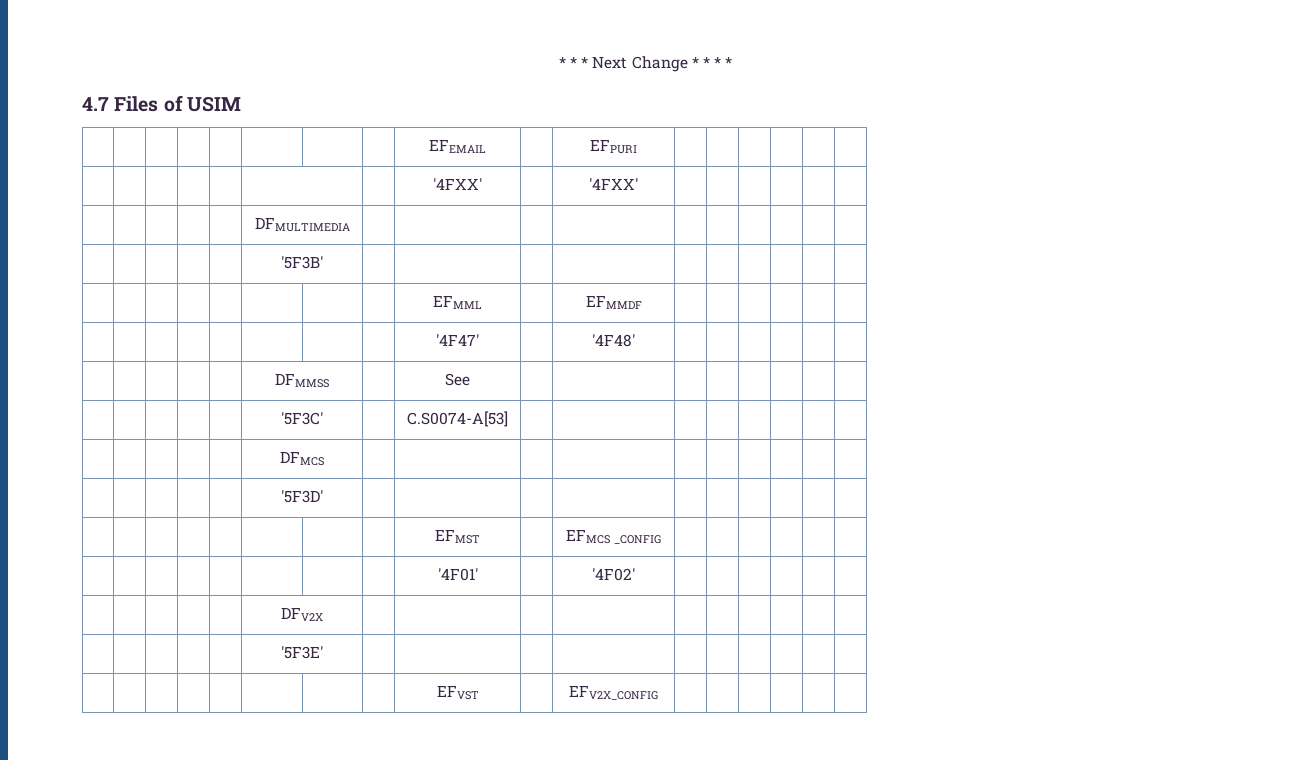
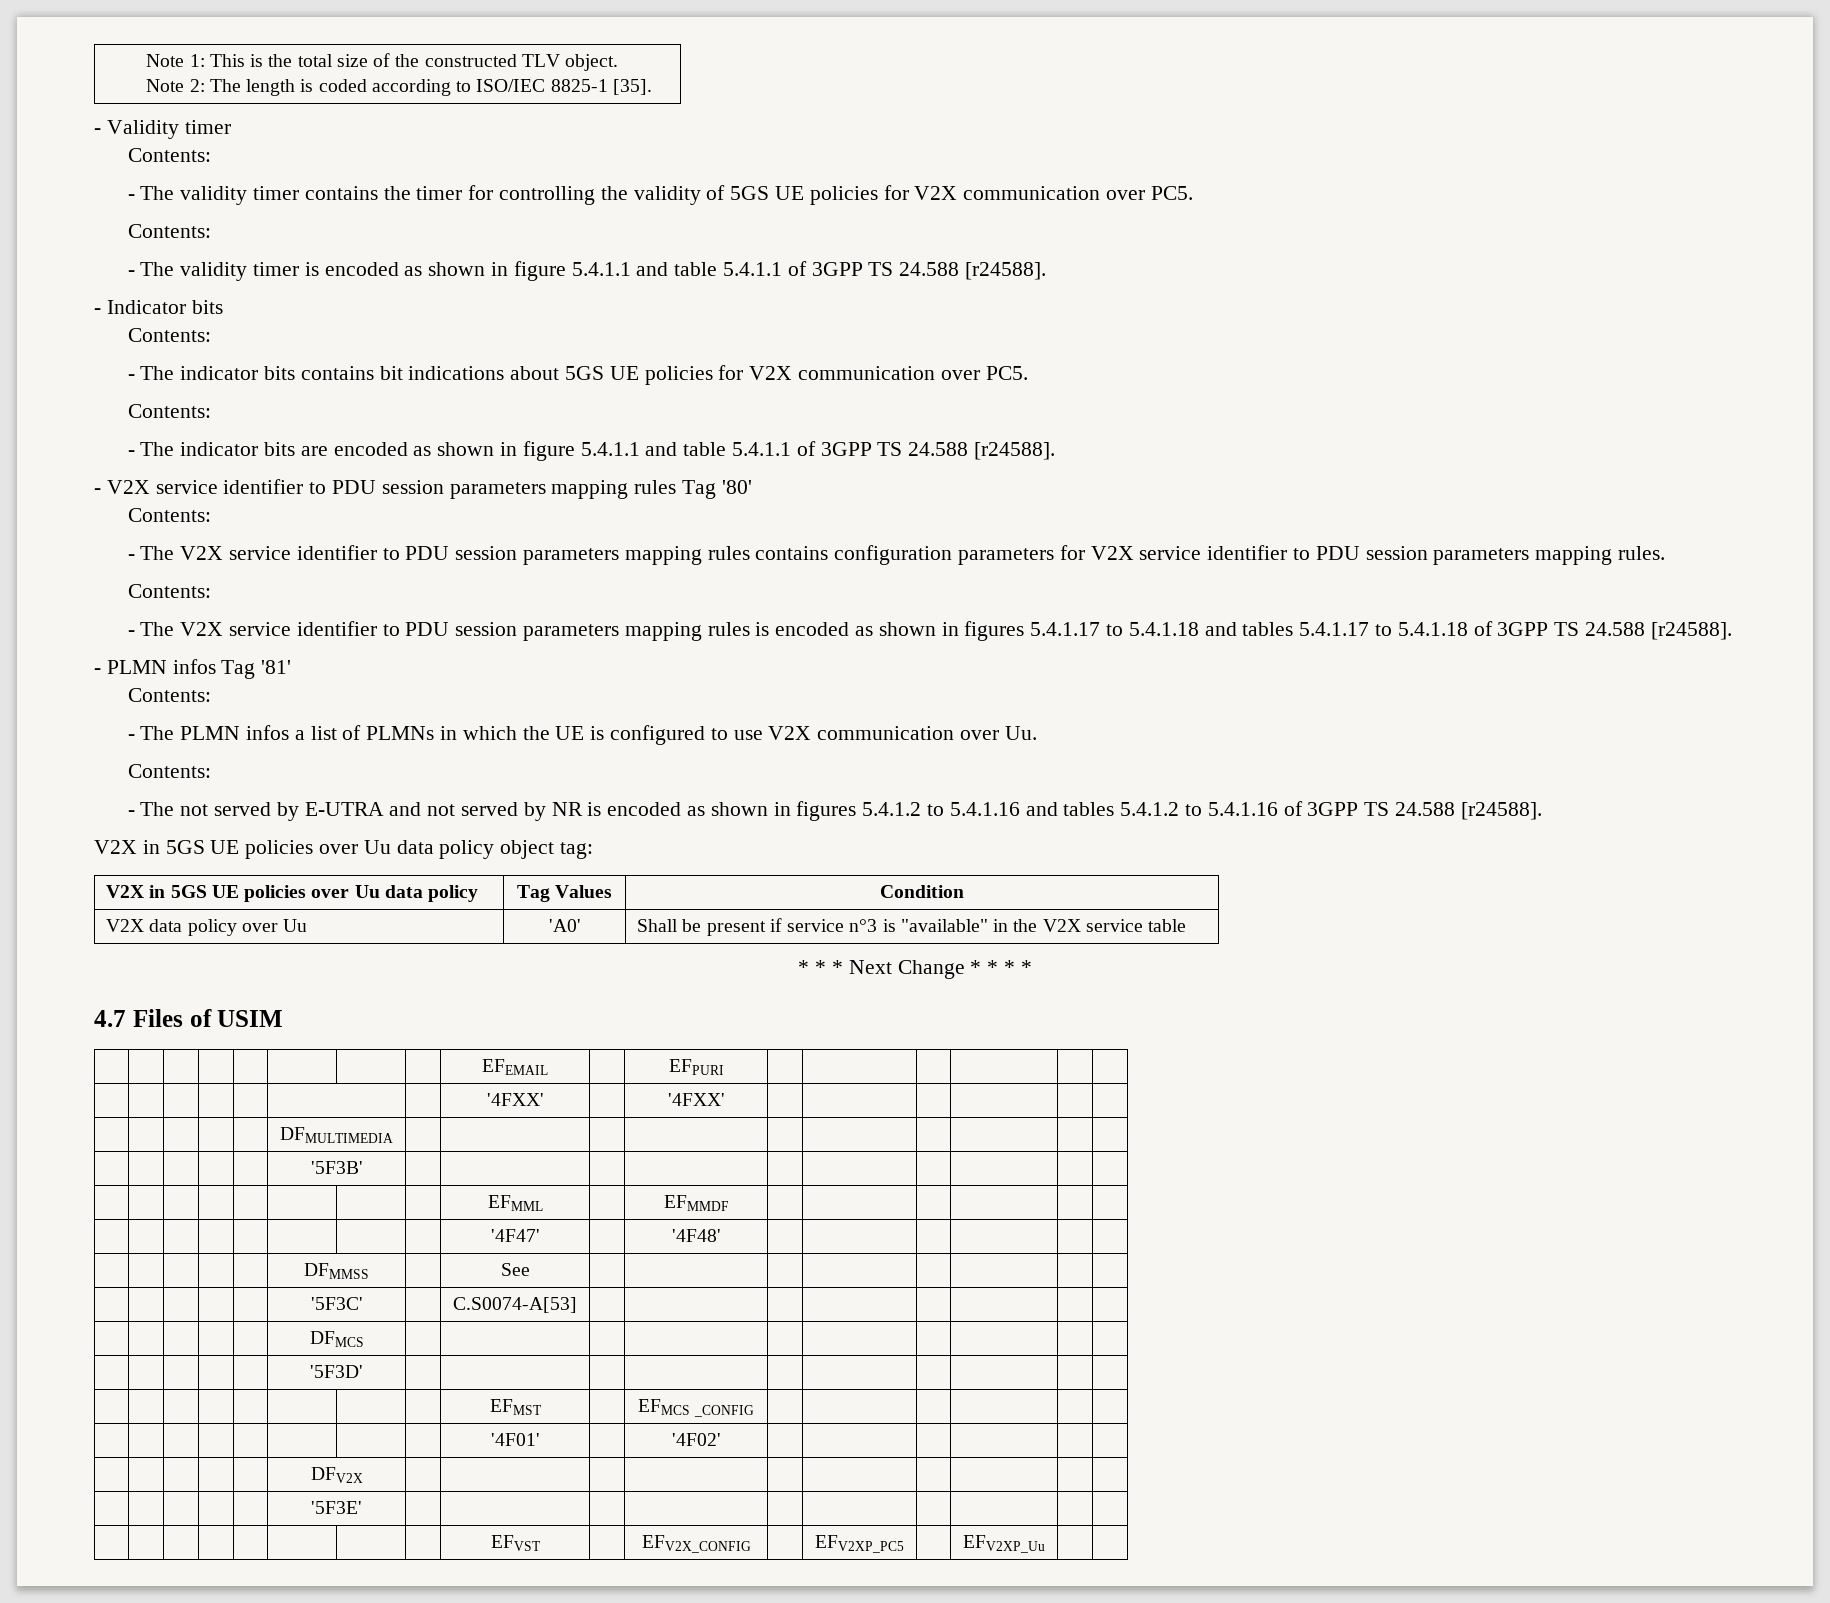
(558, 62) none -> [146,53,619,71] [146,79,652,96] [94,120,231,139] [127,148,211,162] [127,185,1193,205] [127,224,211,238] [127,261,1047,281] [94,300,223,314] [127,328,211,342] [127,365,1028,385] [127,404,211,418] [127,441,1056,461] [94,479,752,499] [127,508,211,522] [127,545,1666,565] [127,584,211,598] [127,621,1732,641] [94,659,292,679] [127,688,211,702] [127,725,1037,745] [127,764,211,778] [127,801,1542,821] [94,840,594,859] [106,885,479,902] [516,885,613,902] [879,885,964,898] [106,919,308,936] [548,919,581,932] [637,918,1187,936] Note 1: This is the total size of the constructed TLV object. // Note 2: The length is coded according to ISO/IEC 8825-1 [35]. // - Validity timer // Contents: // - The validity timer contains the timer for controlling the validity of 5GS UE policies for V2X communication over PC5. // Contents: // - The validity timer is encoded as shown in figure 5.4.1.1 and table 5.4.1.1 of 3GPP TS 24.588 [r24588]. // - Indicator bits // Contents: // - The indicator bits contains bit indications about 5GS UE policies for V2X communication over PC5. // Contents: // - The indicator bits are encoded as shown in figure 5.4.1.1 and table 5.4.1.1 of 3GPP TS 24.588 [r24588]. // - V2X service identifier to PDU session parameters mapping rules Tag '80' // Contents: // - The V2X service identifier to PDU session parameters mapping rules contains configuration parameters for V2X service identifier to PDU session parameters mapping rules. // Contents: // - The V2X service identifier to PDU session parameters mapping rules is encoded as shown in figures 5.4.1.17 to 5.4.1.18 and tables 5.4.1.17 to 5.4.1.18 of 3GPP TS 24.588 [r24588]. // - PLMN infos Tag '81' // Contents: // - The PLMN infos a list of PLMNs in which the UE is configured to use V2X communication over Uu. // Contents: // - The not served by E-UTRA and not served by NR is encoded as shown in figures 5.4.1.2 to 5.4.1.16 and tables 5.4.1.2 to 5.4.1.16 of 3GPP TS 24.588 [r24588]. // V2X in 5GS UE policies over Uu data policy object tag: // V2X in 5GS UE policies over Uu data policy | Tag Values | Condition // V2X data policy over Uu | 'A0' | Shall be present if service n°3 is "available" in the V2X service table //
(658, 692) | | -> [815,1535,904,1553] [963,1535,1045,1553] EFV2XP_PC5 | | EFV2XP_Uu

